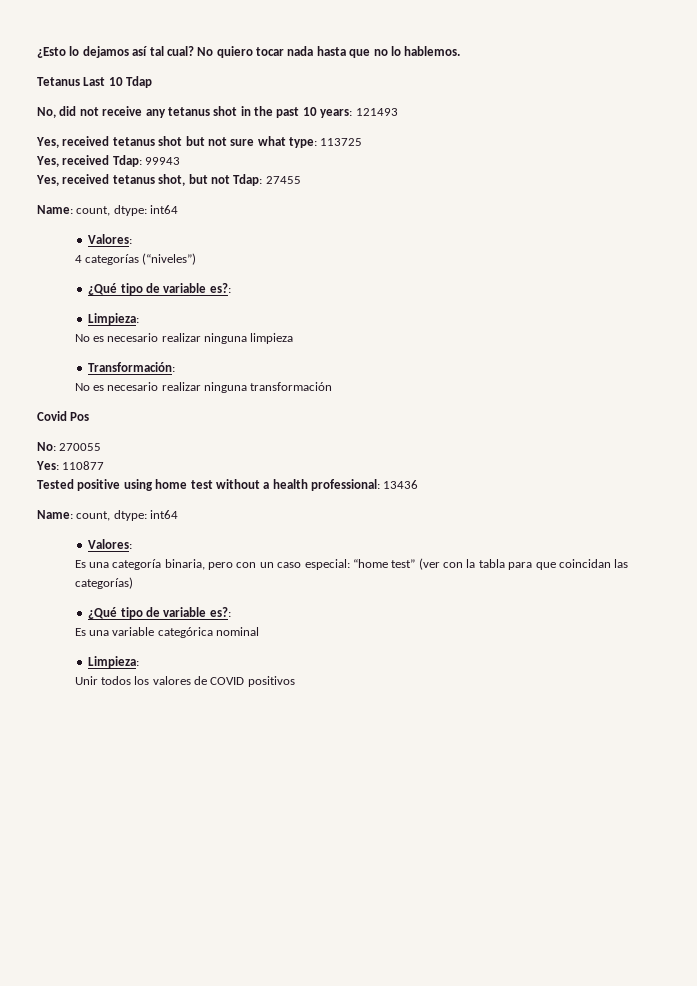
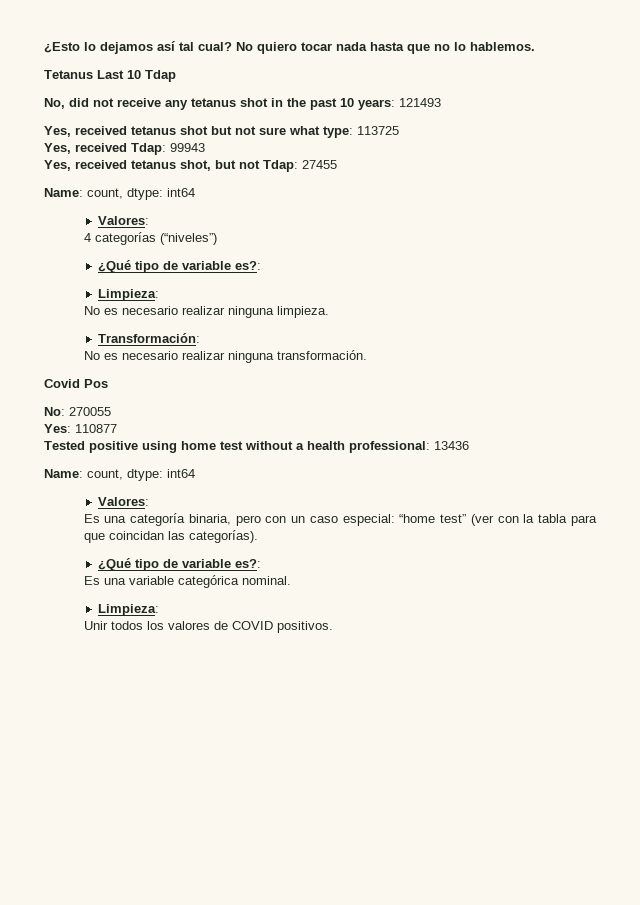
[250,333,294,344] limpieza -> [276,306,329,318] limpieza.
[250,382,333,391] transformación -> [276,350,367,360] transformación.
[74,577,133,589] categorías) -> [188,530,258,543] categorías).
[216,627,260,636] nominal -> [241,576,291,585] nominal.
[247,676,295,687] positivos -> [276,621,333,633] positivos.

